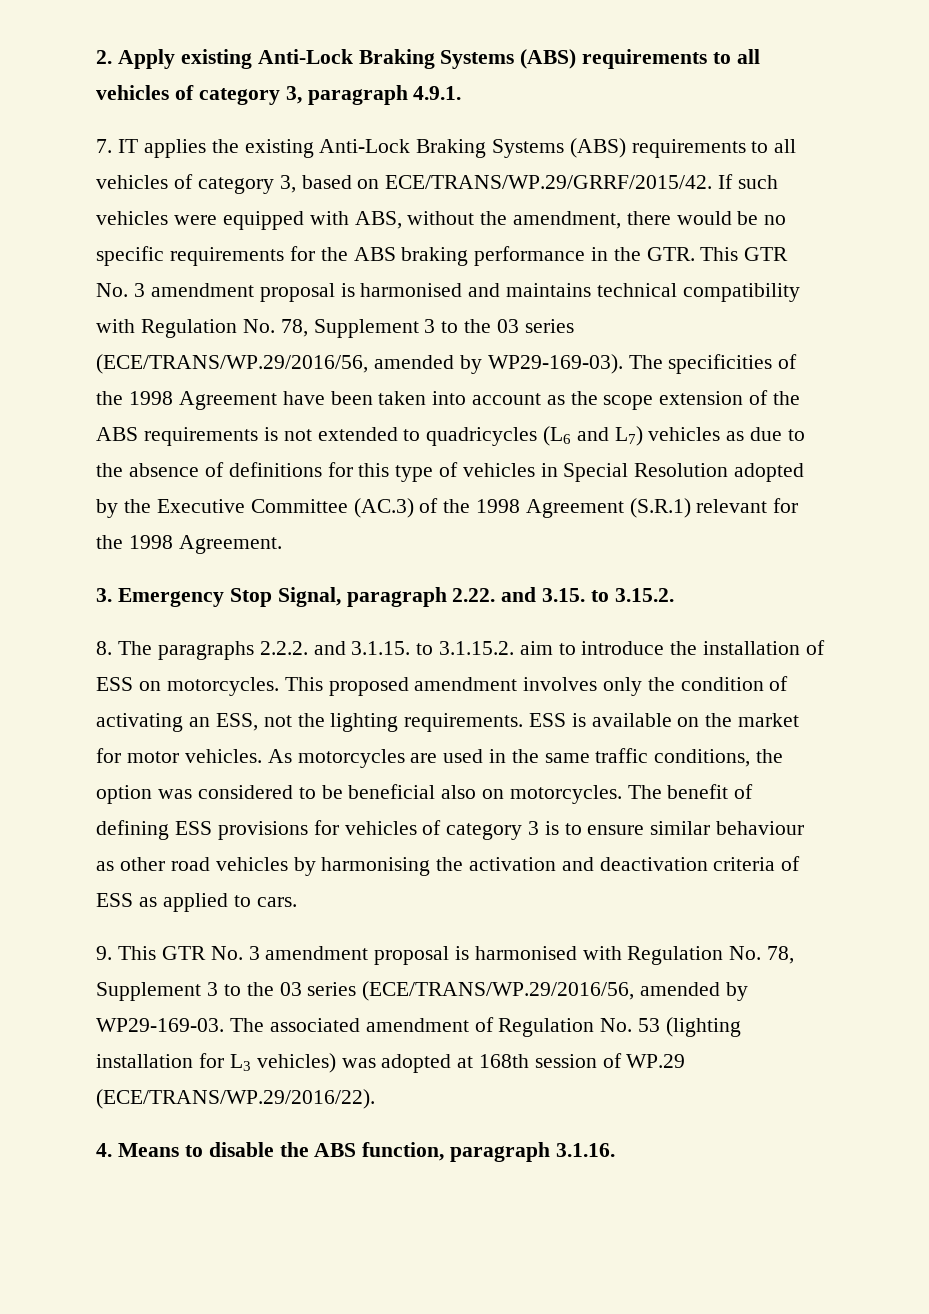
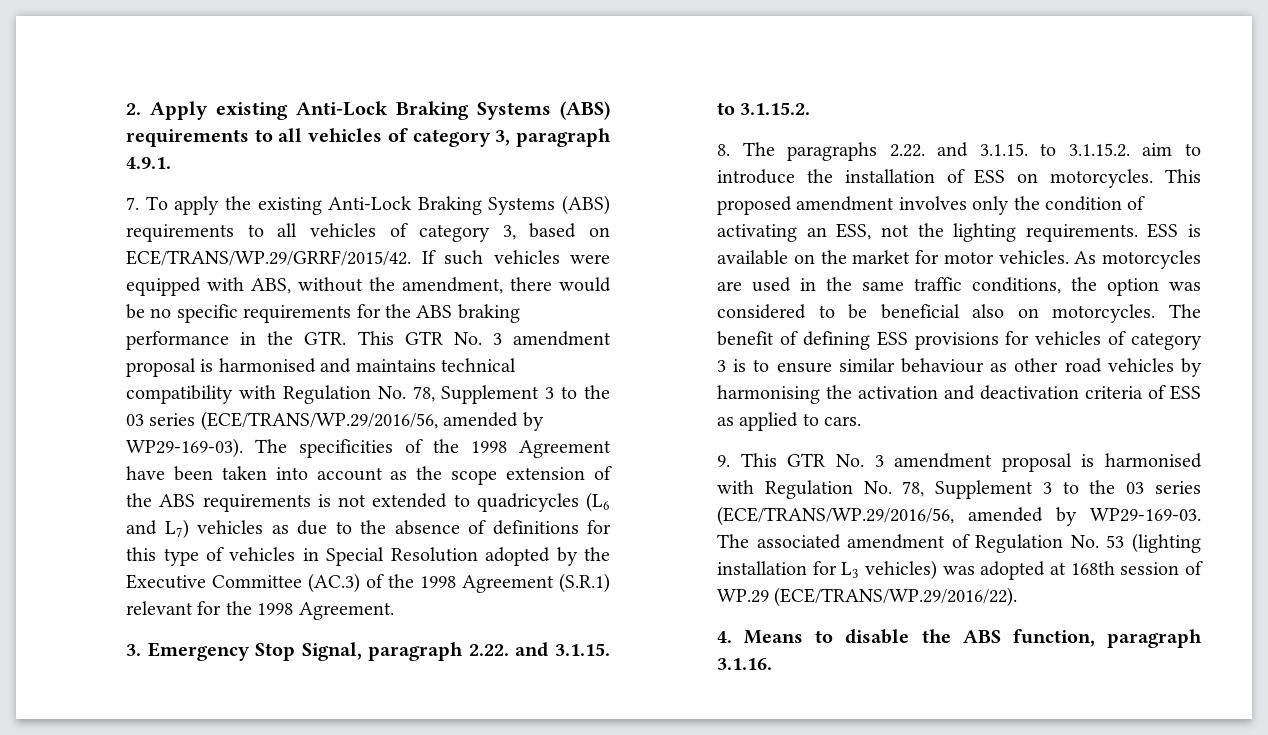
[118,139,206,158] IT applies -> [145,196,220,215] To apply
[542,588,674,602] 3.15. to 3.15.2. -> [555,643,611,656] [717,102,811,115] 3.1.15. to 3.1.15.2.
[259,641,308,655] 2.2.2. -> [889,144,925,157] 2.22.

